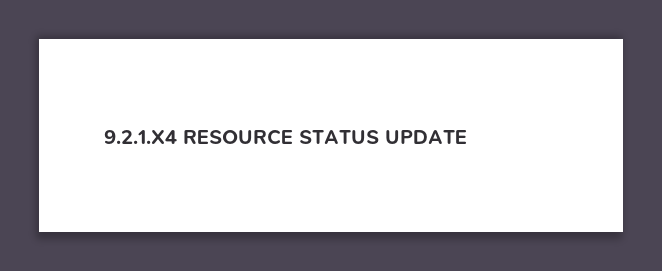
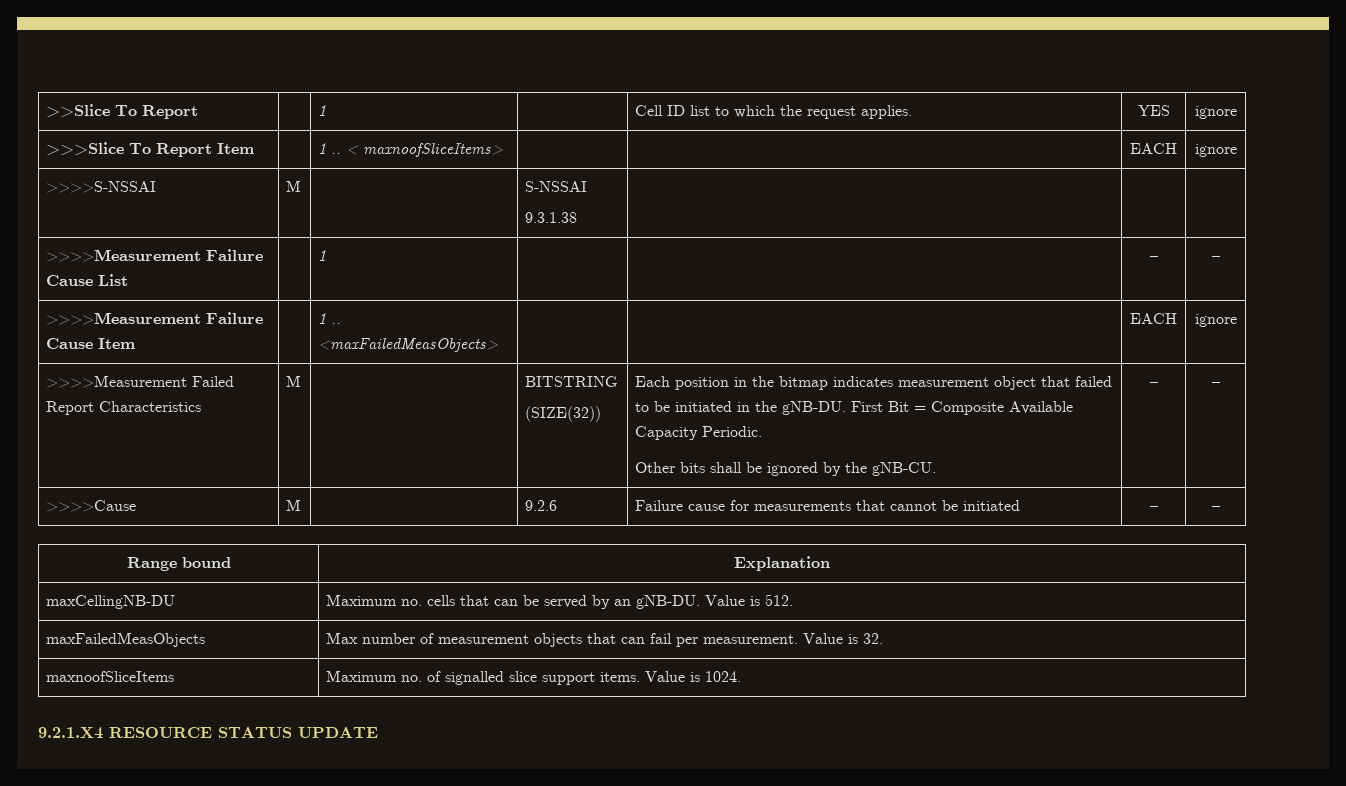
(104, 137) none -> [46,104,199,119] [318,105,327,116] [635,105,913,119] [1137,105,1170,116] [1194,106,1237,119] [46,142,255,157] [318,143,504,157] [1130,143,1177,154] [1194,144,1237,157] [46,181,157,193] [286,180,302,192] [525,181,588,192] [525,212,578,223] [46,249,264,262] [46,274,129,286] [318,250,327,261] [1149,256,1158,261] [1211,256,1220,261] [46,312,264,325] [46,338,136,349] [318,313,342,324] [318,338,499,352] [1130,313,1177,324] [1194,314,1237,327] [46,375,235,388] [46,401,202,415] [286,375,302,387] [525,376,619,387] [525,406,602,422] [635,376,1113,390] [635,401,1074,415] [635,426,763,440] [635,462,937,476] [1149,382,1158,387] [1211,382,1220,387] [46,500,137,512] [286,499,302,511] [525,500,558,511] [635,500,1021,511] [1149,506,1158,511] [1211,506,1220,511] [126,557,231,571] [734,556,831,571] [46,595,176,609] [326,594,794,609] [46,632,206,647] [326,632,884,647] [46,671,175,682] [326,670,742,685] >>Slice To Report | | 1 | | Cell ID list to which the request applies. | YES | ignore // >>>Slice To Report Item | | 1 .. < maxnoofSliceItems> | | | EACH | ignore // >>>>S-NSSAI | M | | S-NSSAI // 9.3.1.38 | | | // >>>>Measurement Failure Cause List | | 1 | | | – | – // >>>>Measurement Failure Cause Item | | 1 .. <maxFailedMeasObjects> | | | EACH | ignore // >>>>Measurement Failed Report Characteristics | M | | BITSTRING // (SIZE(32)) | Each position in the bitmap indicates measurement object that failed to be initiated in the gNB-DU. First Bit = Composite Available Capacity Periodic. // Other bits shall be ignored by the gNB-CU. | – | – // >>>>Cause | M | | 9.2.6 | Failure cause for measurements that cannot be initiated | – | – // Range bound | Explanation // maxCellingNB-DU | Maximum no. cells that can be served by an gNB-DU. Value is 512. // maxFailedMeasObjects | Max number of measurement objects that can fail per measurement. Value is 32. // maxnoofSliceItems | Maximum no. of signalled slice support items. Value is 1024. //

